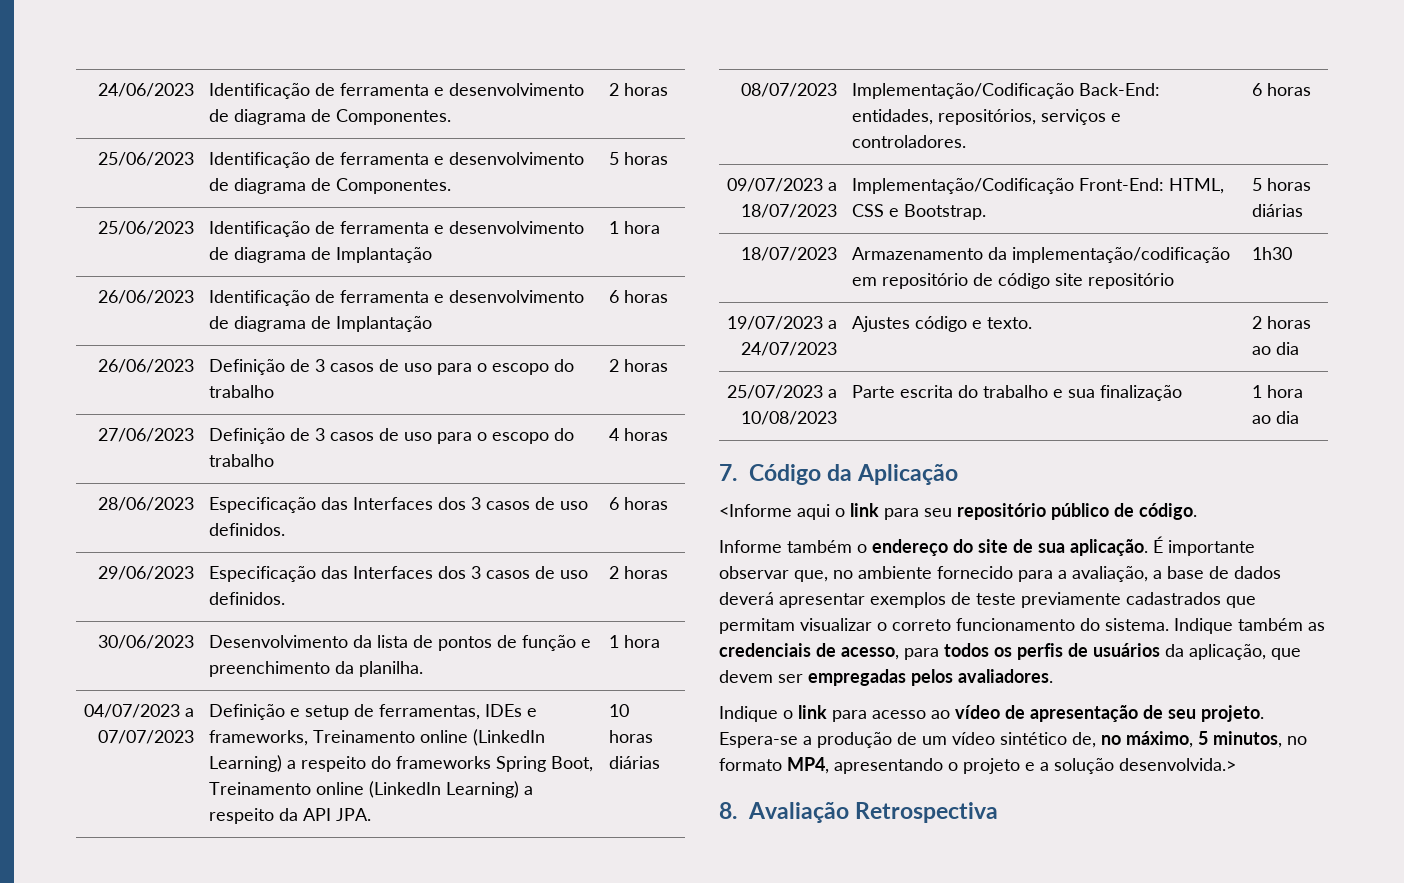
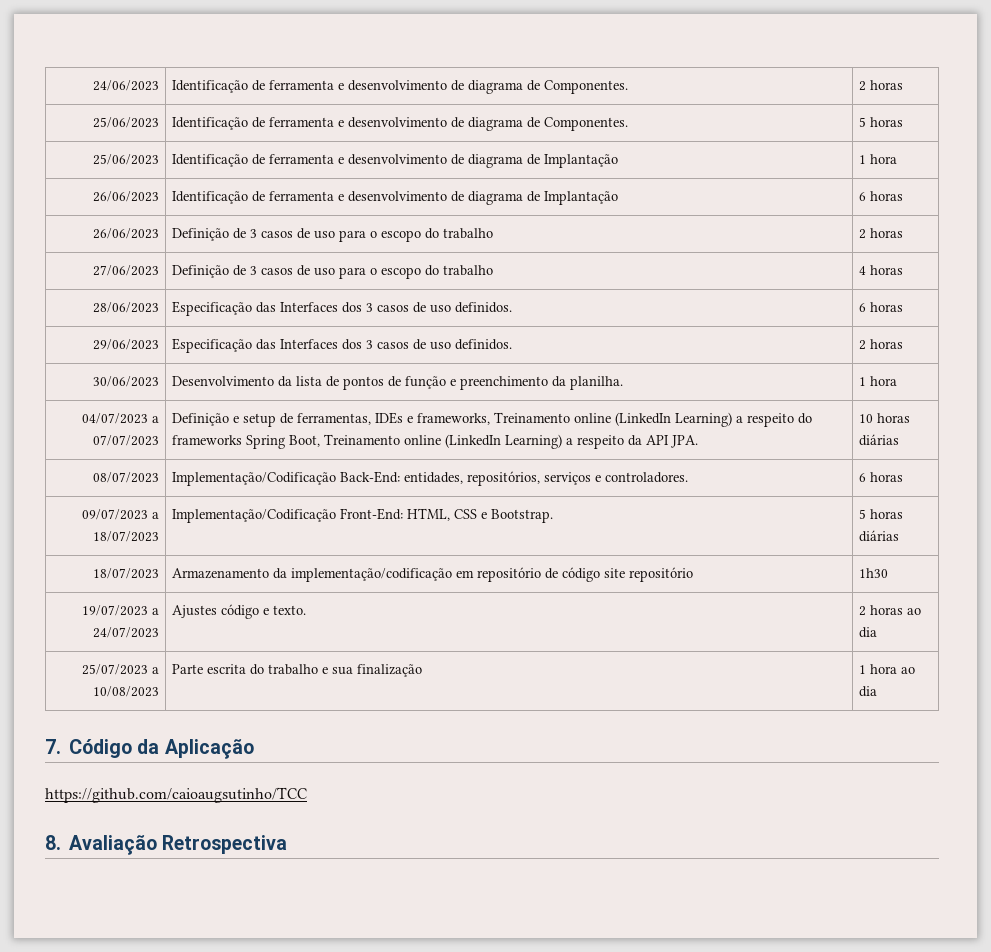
[719,503,1197,520] [719,536,1255,556] [719,566,1281,582] [719,592,1256,608] [719,618,1325,634] [719,643,1301,660] [719,669,1053,686] [719,705,1264,722] [719,731,1307,748] [719,757,1236,774] <Informe aqui o link para seu repositório público de código. // Informe também o endereço do site de sua aplicação. É importante observar que, no ambiente fornecido para a avaliação, a base de dados deverá apresentar exemplos de teste previamente cadastrados que permitam visualizar o correto funcionamento do sistema. Indique também as credenciais de acesso, para todos os perfis de usuários da aplicação, que devem ser empregadas pelos avaliadores. // Indique o link para acesso ao vídeo de apresentação de seu projeto. Espera-se a produção de um vídeo sintético de, no máximo, 5 minutos, no formato MP4, apresentando o projeto e a solução desenvolvida.> -> [45,787,307,803] https://github.com/caioaugsutinho/TCC

